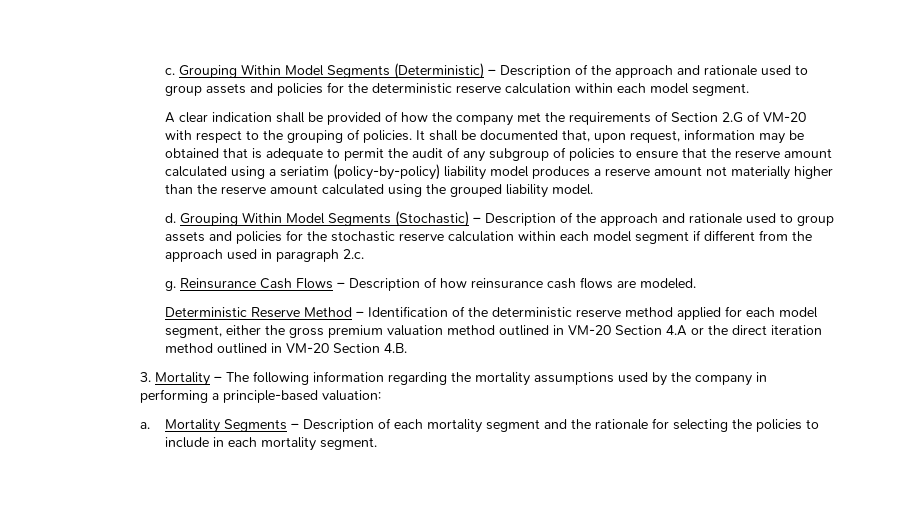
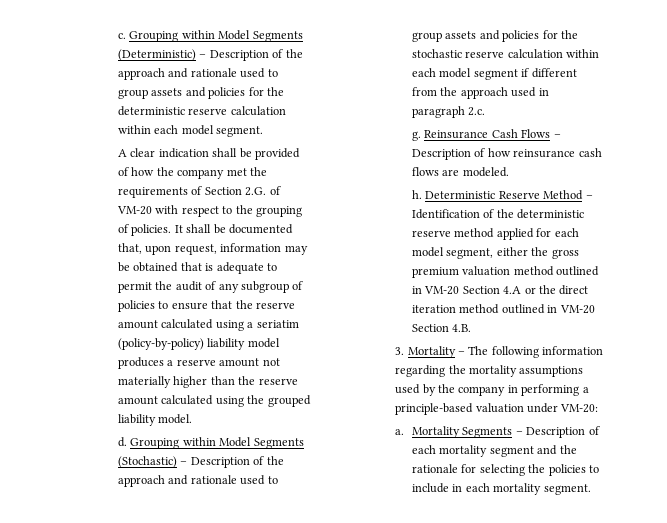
[241,64,282,75] Within -> [181,30,215,39] within
[722,112,744,123] 2.G -> [245,187,267,196] 2.G.
[242,212,283,223] Within -> [182,437,216,446] within
(697, 283) none -> [412,190,423,199] h.
[322,390,382,401] valuation: -> [475,403,599,413] valuation under VM-20:

